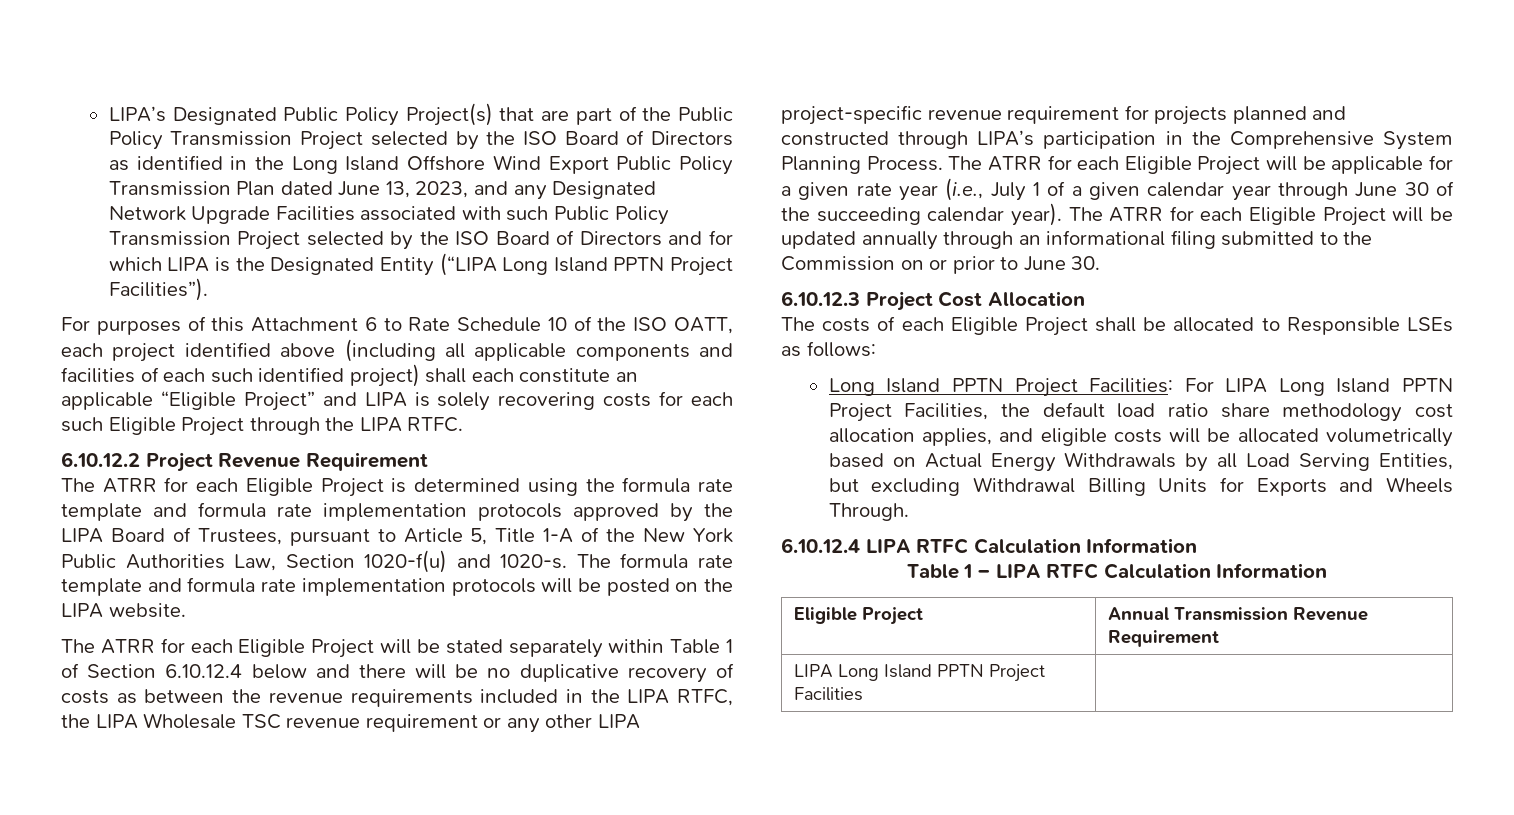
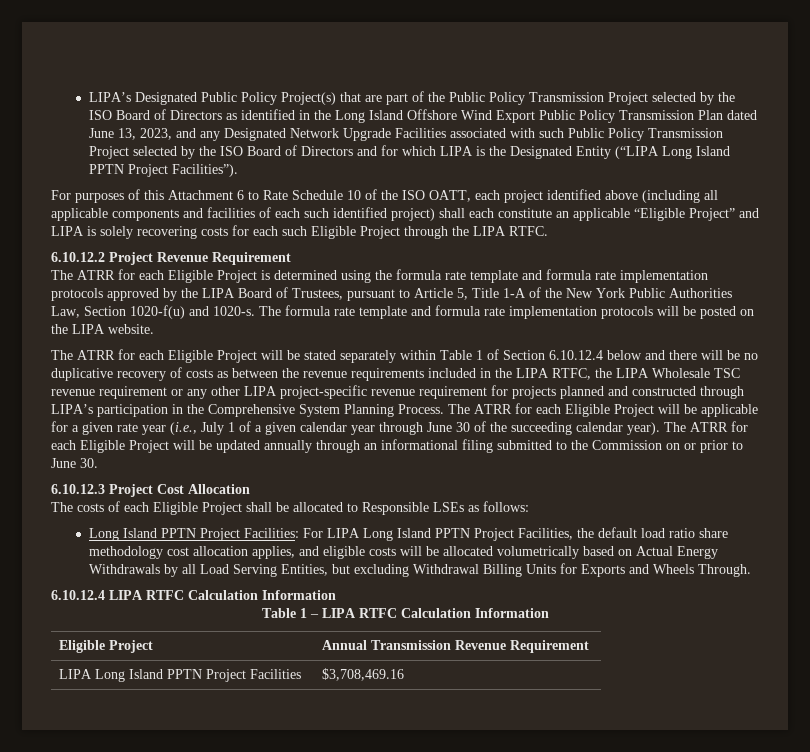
(864, 694) none -> [321,668,404,681] $3,708,469.16

